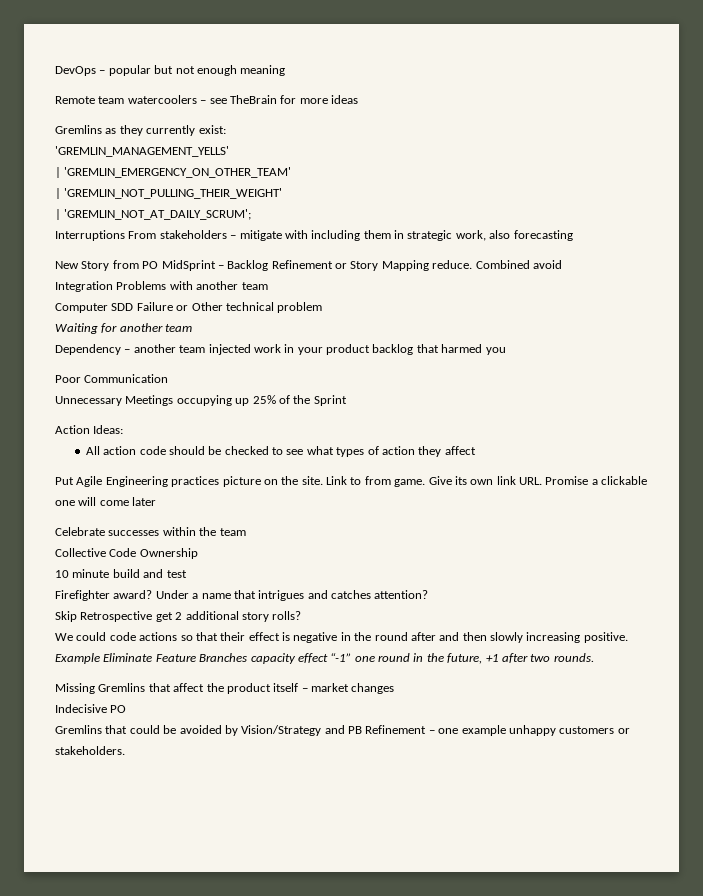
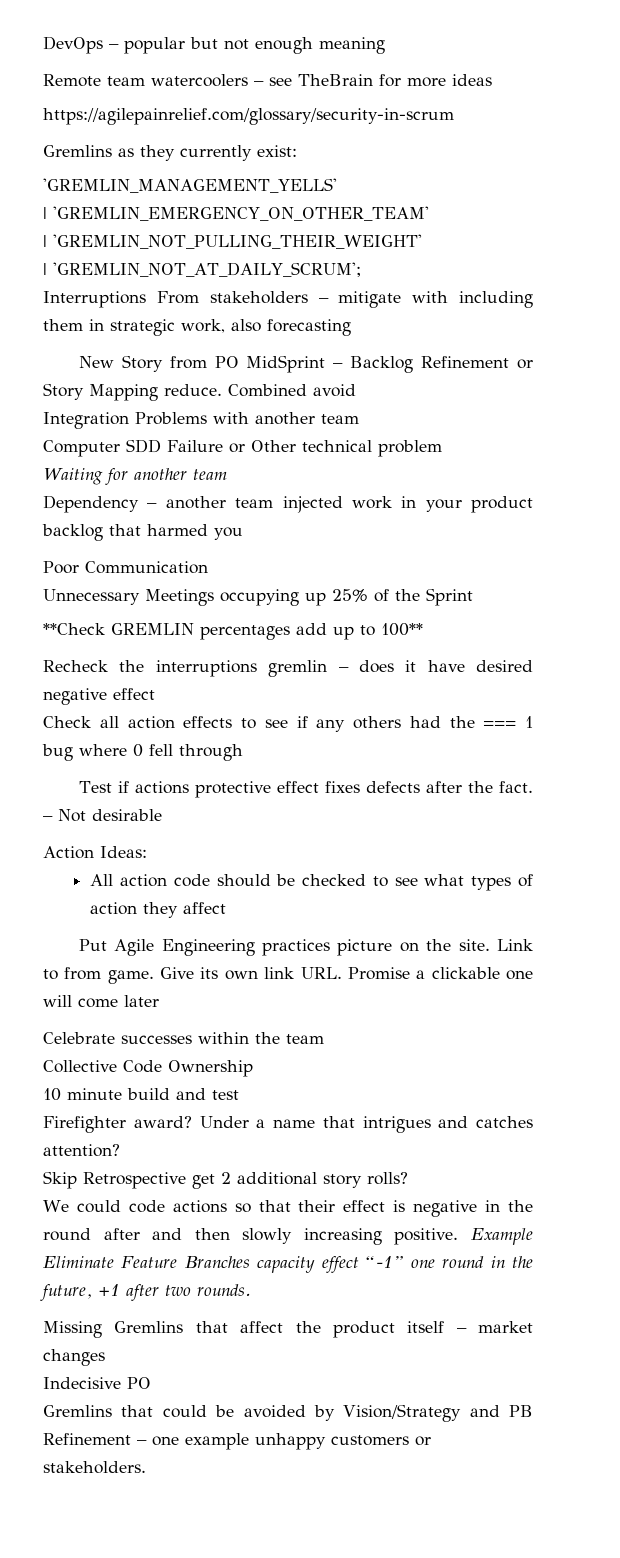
(358, 99) none -> [43,108,454,125] // https://agilepainrelief.com/glossary/security-in-scrum
(347, 400) none -> [43,623,423,640] [43,660,533,677] [43,688,155,705] [43,716,533,732] [42,744,243,761] [78,781,533,798] [43,809,162,822] // **Check GREMLIN percentages add up to 100** // Recheck the interruptions gremlin – does it have desired negative effect // Check all action effects to see if any others had the === 1 bug where 0 fell through // Test if actions protective effect fixes defects after the fact. – Not desirable

